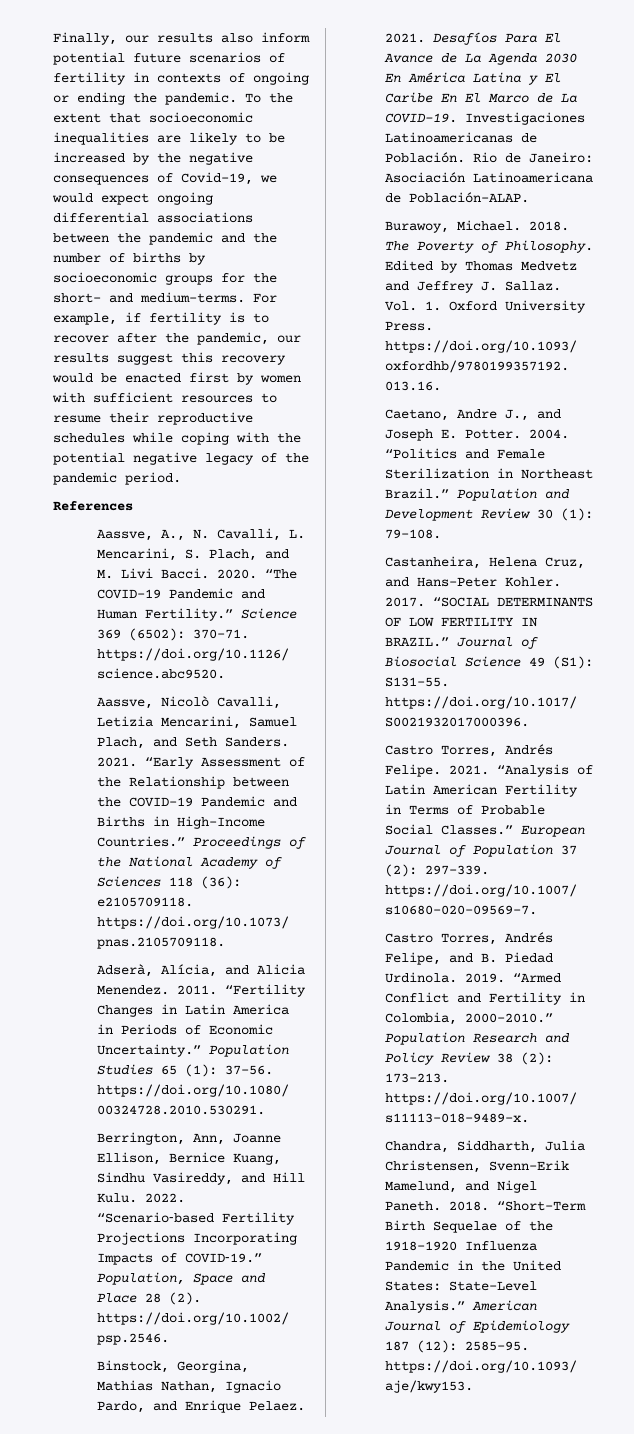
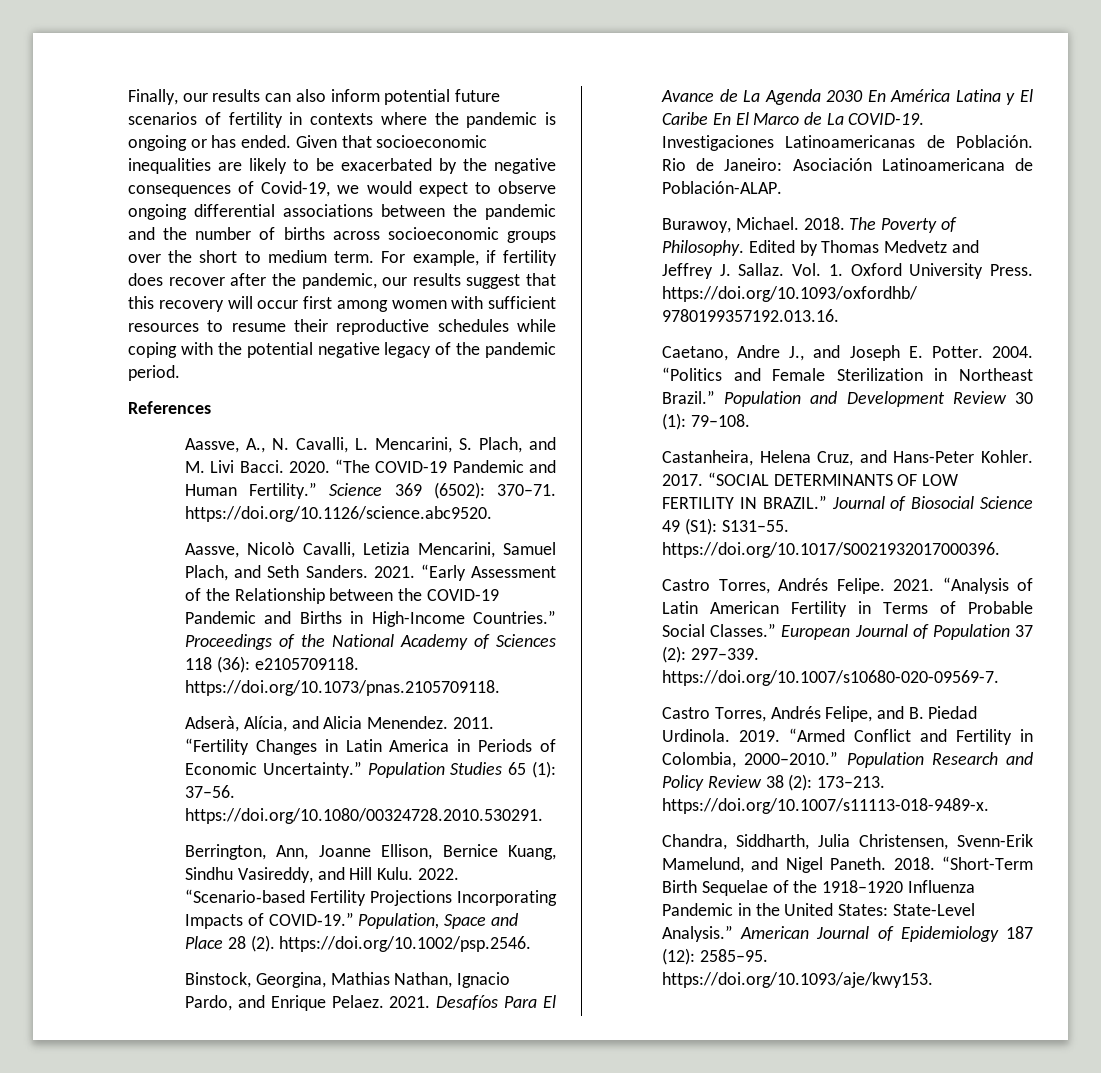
(213, 38) none -> [265,93,292,102] can
[229,72,309,85] [53,92,293,105] [53,113,101,123] of ongoing or ending the pandemic. To the extent -> [380,112,556,128] [128,135,337,151] where the pandemic is ongoing or has ended. Given
[53,152,125,163] increased -> [341,158,432,171] exacerbated
(149, 199) none -> [474,181,556,194] to observe
[189,253,206,265] by -> [332,231,380,240] across
[221,273,277,283] [53,292,245,303] for the short- and medium-terms. -> [128,250,375,263] over the short to medium term.
[229,312,269,323] is to -> [128,273,163,286] does
(173, 359) none -> [526,273,556,286] that
[52,372,254,385] would be enacted first by -> [227,296,388,312] will occur first among

